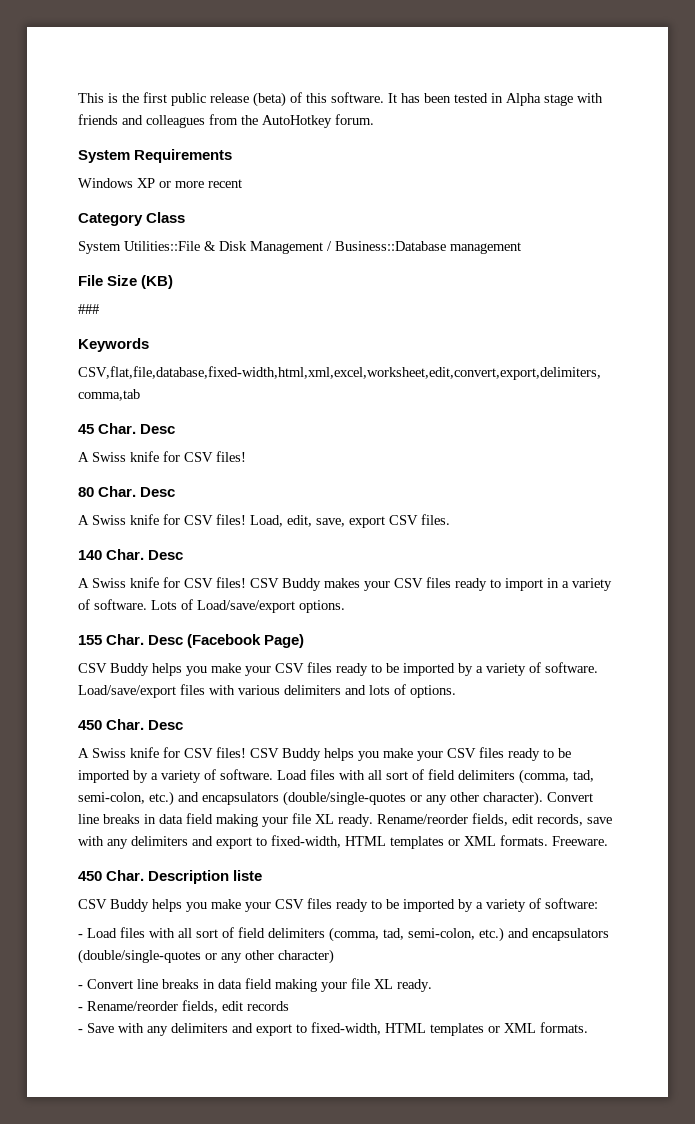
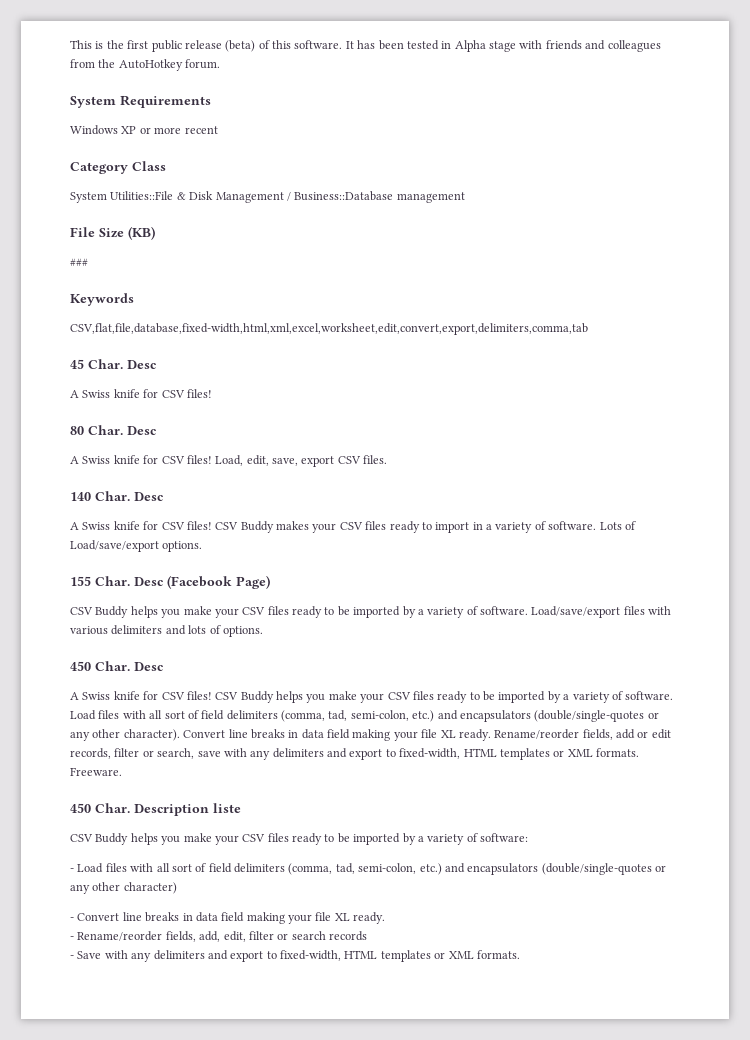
[512,814,583,826] edit records, -> [616,729,671,739] [70,748,195,759] add or edit records, filter or search,
[222,1001,243,1011] edit -> [199,931,326,942] add, edit, filter or search

